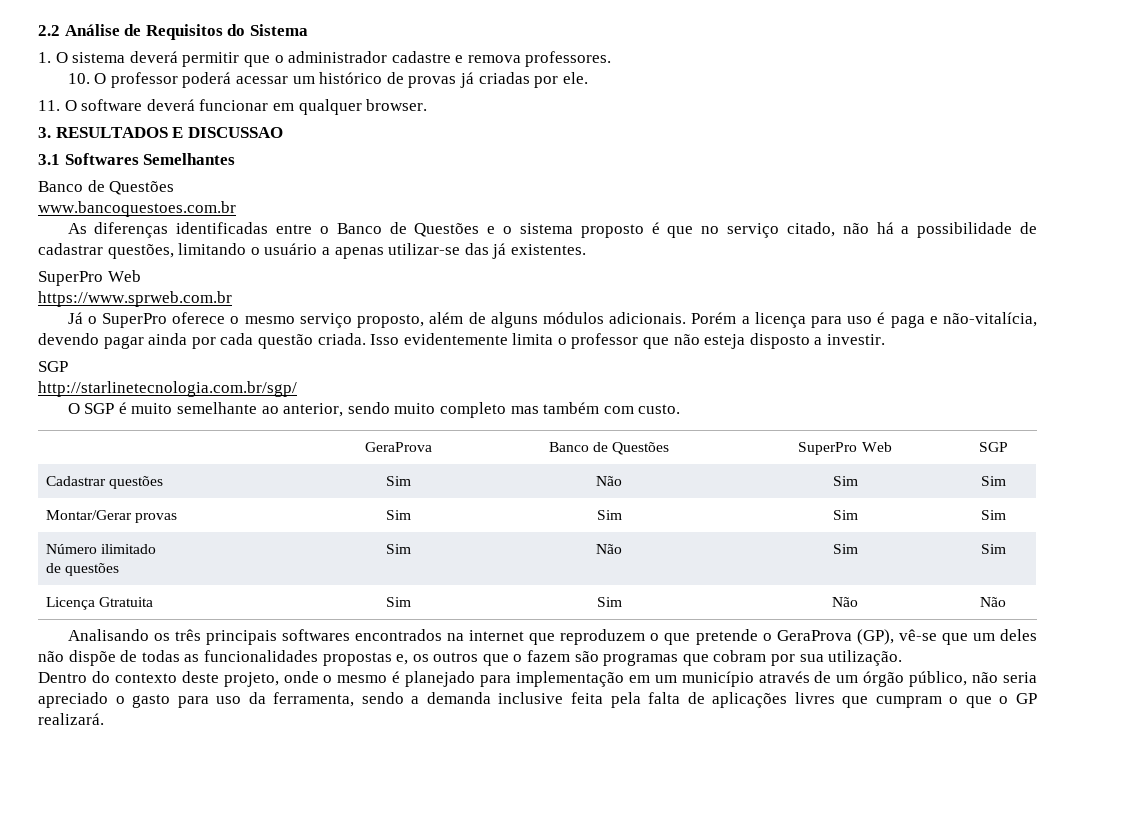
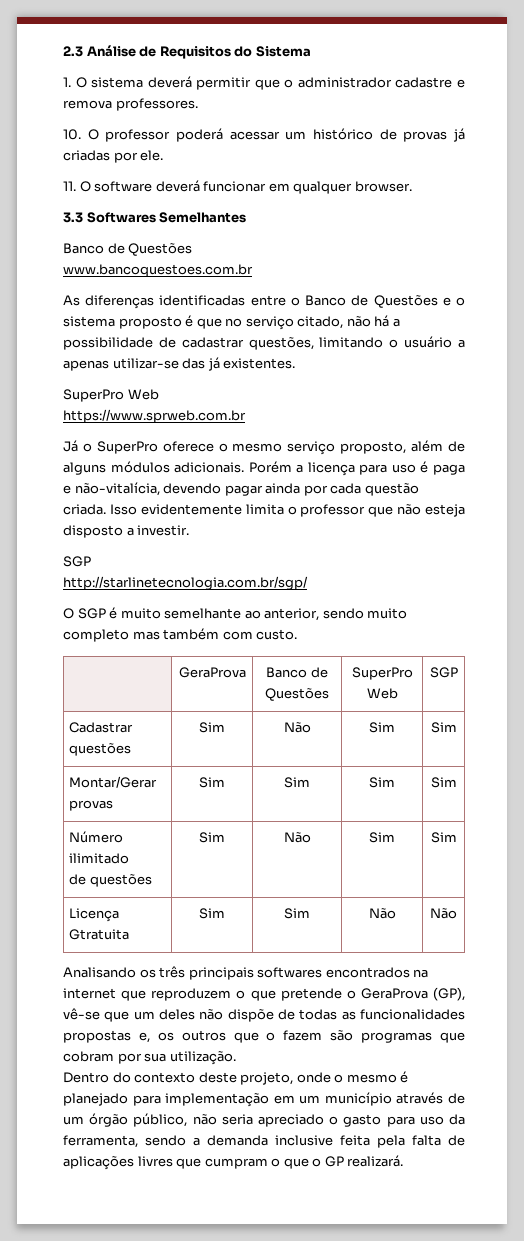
[38,25,60,36] 2.2 -> [63,46,83,57] 2.3
[38,127,283,138] [38,154,60,165] 3. RESULTADOS E DISCUSSAO // 3.1 -> [63,212,83,223] 3.3

